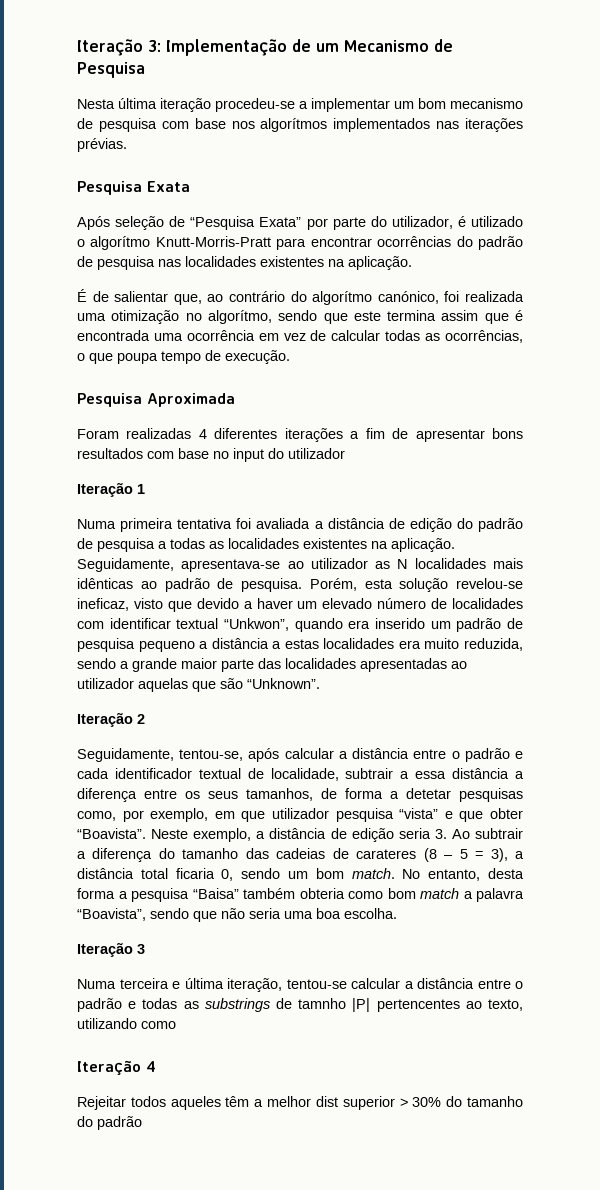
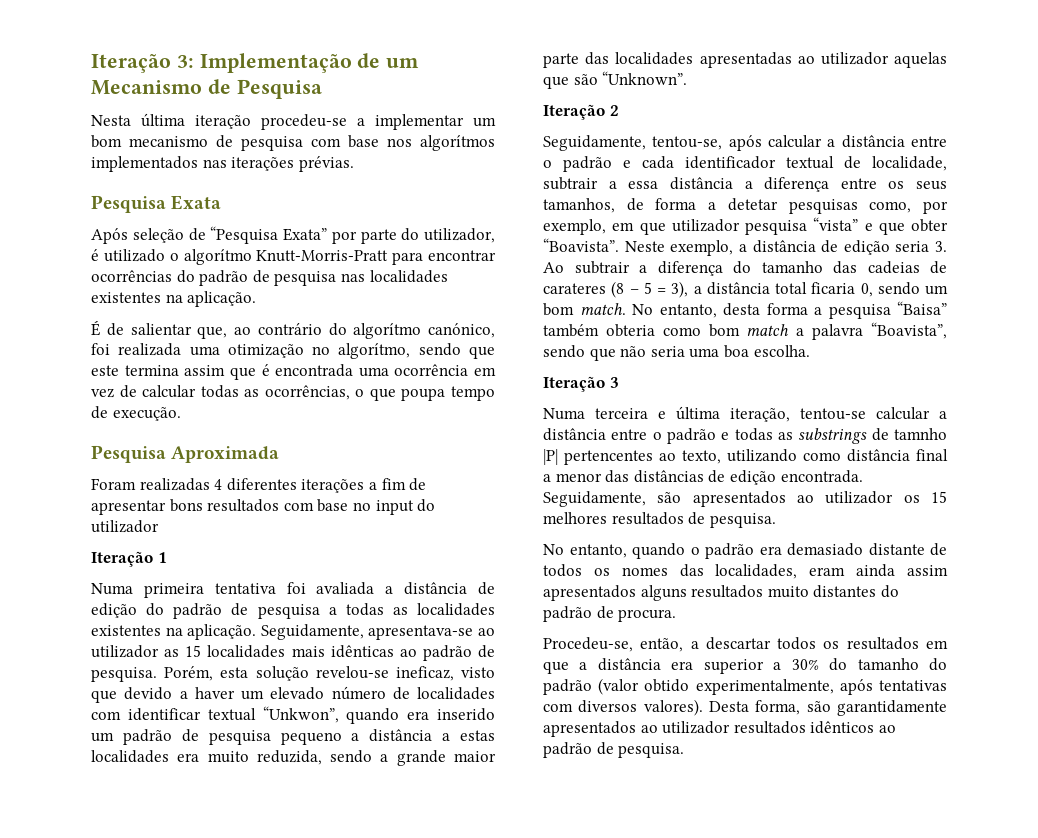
[397,559,408,569] N -> [185,645,202,657] 15
[77,1060,156,1075] [77,1096,408,1110] // Iteração 4 // Rejeitar todos aqueles têm a melhor dist superior > -> [847,449,948,462] [543,470,863,485] [543,491,947,507] [543,512,776,528] [543,543,947,559] [543,564,948,579] [543,585,899,601] [543,606,677,622] [543,637,948,652] [543,658,782,674] distância final a menor das distâncias de edição encontrada. Seguidamente, são apresentados ao utilizador os 15 melhores resultados de pesquisa. // No entanto, quando o padrão era demasiado distante de todos os nomes das localidades, eram ainda assim apresentados alguns resultados muito distantes do padrão de procura. // Procedeu-se, então, a descartar todos os resultados em que a distância era superior a
(142, 1123) none -> [598,678,947,695] [543,699,947,716] [543,721,896,737] [543,742,685,758] (valor obtido experimentalmente, após tentativas com diversos valores). Desta forma, são garantidamente apresentados ao utilizador resultados idênticos ao padrão de pesquisa.

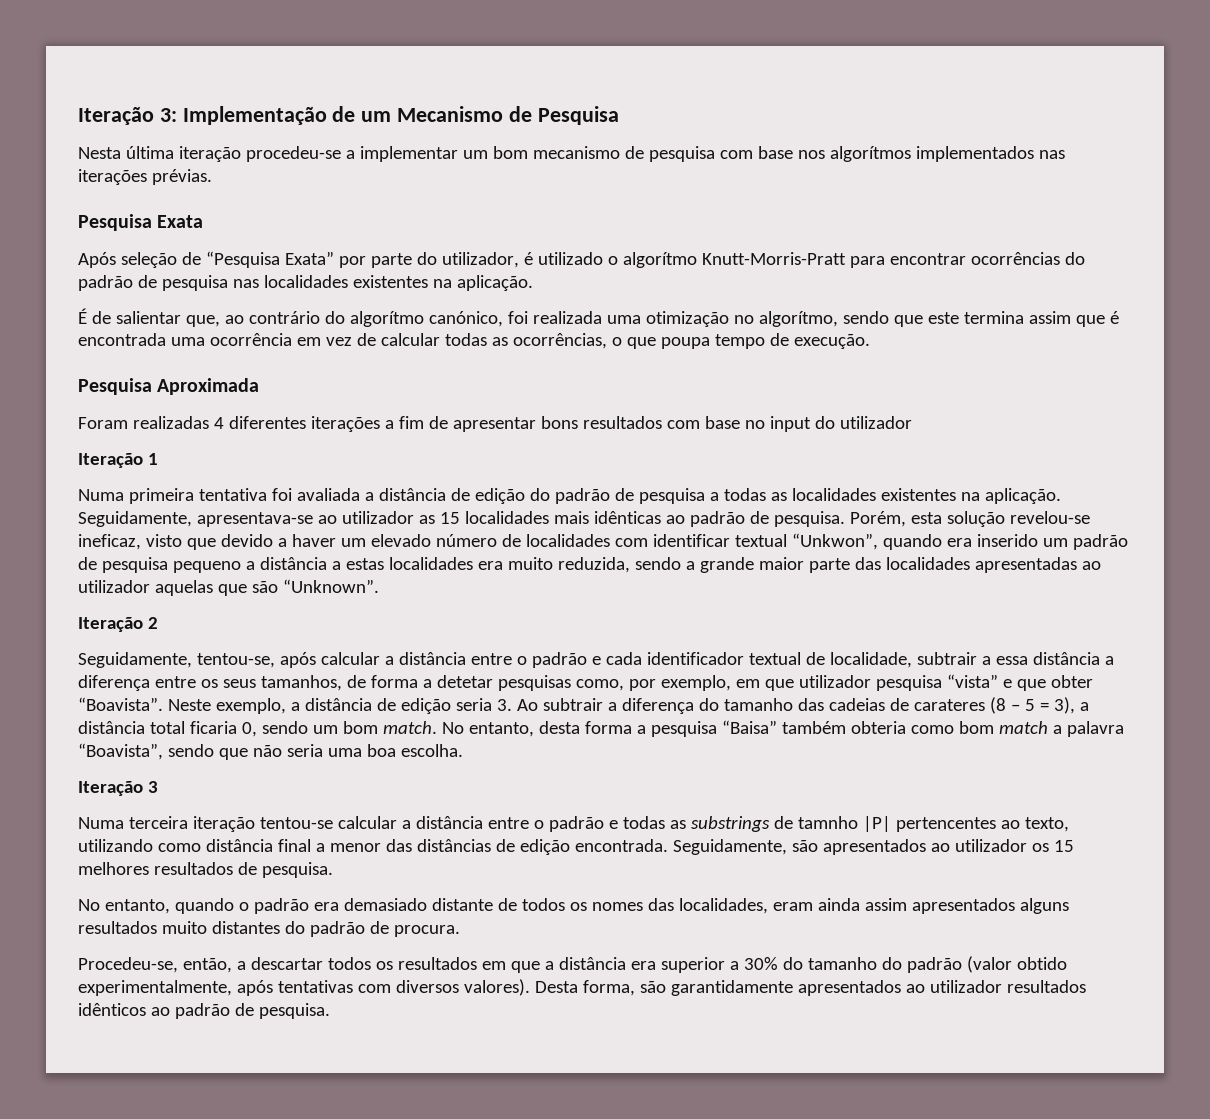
[658,406,790,422] e última iteração, -> [192,816,255,832] iteração

